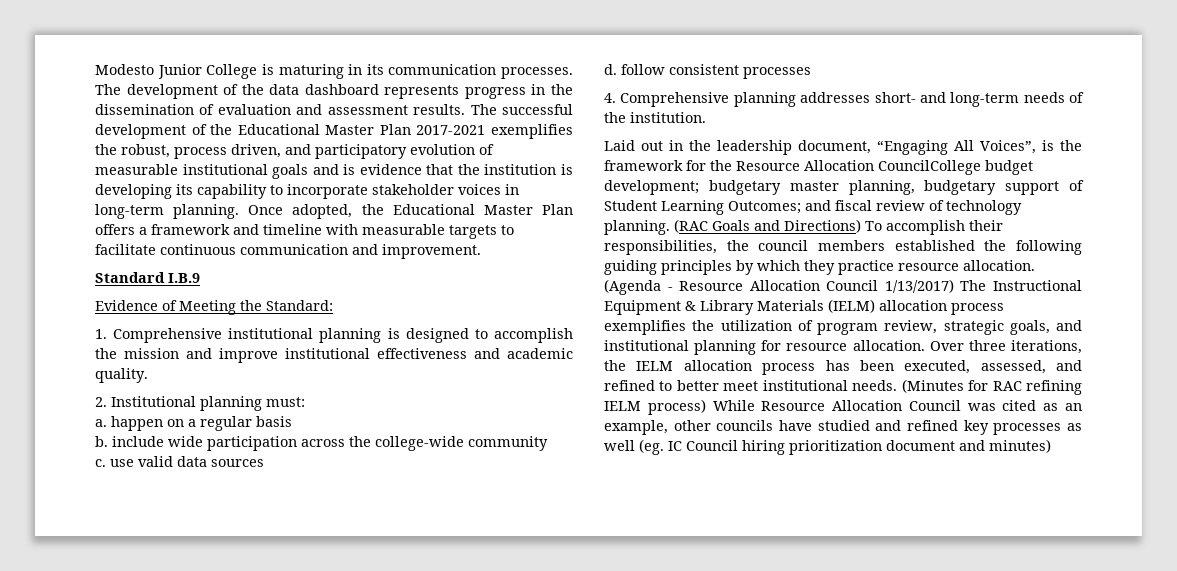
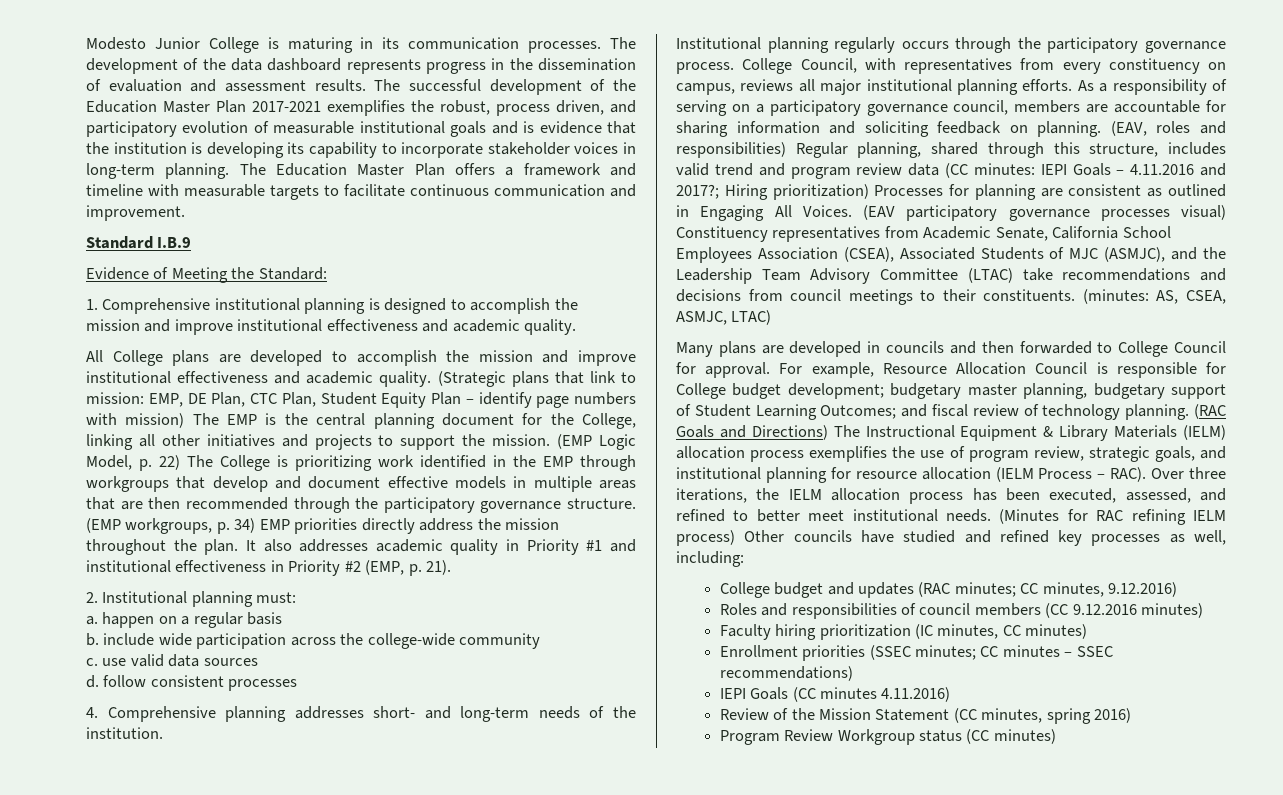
[237,124,320,135] Educational -> [86,100,157,113] Education
[248,204,475,219] Once adopted, the Educational -> [239,163,347,176] The Education
(148, 375) none -> [86,350,637,366] [86,371,636,387] [86,392,636,408] [86,413,637,429] [86,434,637,450] [86,455,636,471] [86,476,636,492] [86,497,636,513] [86,518,560,534] [86,539,636,555] [86,560,452,576] // All College plans are developed to accomplish the mission and improve institutional effectiveness and academic quality. (Strategic plans that link to mission: EMP, DE Plan, CTC Plan, Student Equity Plan – identify page numbers with mission) The EMP is the central planning document for the College, linking all other initiatives and projects to support the mission. (EMP Logic Model, p. 22) The College is prioritizing work identified in the EMP through workgroups that develop and document effective models in multiple areas that are then recommended through the participatory governance structure. (EMP workgroups, p. 34) EMP priorities directly address the mission throughout the plan. It also addresses academic quality in Priority #1 and institutional effectiveness in Priority #2 (EMP, p. 21).
[604,140,1082,155] [604,160,981,175] Laid out in the leadership document, “Engaging All Voices”, is the framework for the Resource Allocation CouncilCollege -> [676,37,1226,53] [676,58,1226,74] [676,79,1227,95] [676,100,1226,116] [676,121,1226,137] [676,142,1226,158] [676,163,1226,179] [676,184,1226,200] [676,205,1226,221] [676,226,1171,242] [676,247,1226,263] [676,268,1226,284] [676,289,1226,305] [676,310,772,325] [676,341,1226,357] [676,362,1226,378] [676,383,726,399] Institutional planning regularly occurs through the participatory governance process. College Council, with representatives from every constituency on campus, reviews all major institutional planning efforts. As a responsibility of serving on a participatory governance council, members are accountable for sharing information and soliciting feedback on planning. (EAV, roles and responsibilities) Regular planning, shared through this structure, includes valid trend and program review data (CC minutes: IEPI Goals – 4.11.2016 and 2017?; Hiring prioritization) Processes for planning are consistent as outlined in Engaging All Voices. (EAV participatory governance processes visual) Constituency representatives from Academic Senate, California School Employees Association (CSEA), Associated Students of MJC (ASMJC), and the Leadership Team Advisory Committee (LTAC) take recommendations and decisions from council meetings to their constituents. (minutes: AS, CSEA, ASMJC, LTAC) // Many plans are developed in councils and then forwarded to College Council for approval. For example, Resource Allocation Council is responsible for College
[865,220,1003,235] [604,240,1082,255] [604,260,1035,275] [604,279,954,295] To accomplish their responsibilities, the council members established the following guiding principles by which they practice resource allocation. (Agenda - Resource Allocation Council 1/13/2017) -> (828, 432) none
[720,320,792,331] utilization -> [920,450,945,458] use
[852,340,925,351] allocation. -> [921,467,1147,482] allocation (IELM Process – RAC).
[712,400,1082,411] [604,420,711,435] While Resource Allocation Council was cited as an example, other -> [744,530,785,542] Other
[604,439,985,455] well (eg. IC Council hiring prioritization document and -> [1194,530,1226,545] [676,551,744,567] [719,582,1178,598] [719,603,1204,619] [719,624,1088,640] [719,645,1113,661] [719,666,853,681] [719,687,951,702] [719,708,1132,724] [719,729,990,745] well, including: // College budget and updates (RAC minutes; CC minutes, 9.12.2016) // Roles and responsibilities of council members (CC 9.12.2016 minutes) // Faculty hiring prioritization (IC minutes, CC minutes) // Enrollment priorities (SSEC minutes; CC minutes – SSEC recommendations) // IEPI Goals (CC minutes 4.11.2016) // Review of the Mission Statement (CC minutes, spring 2016) // Program Review Workgroup status (CC

